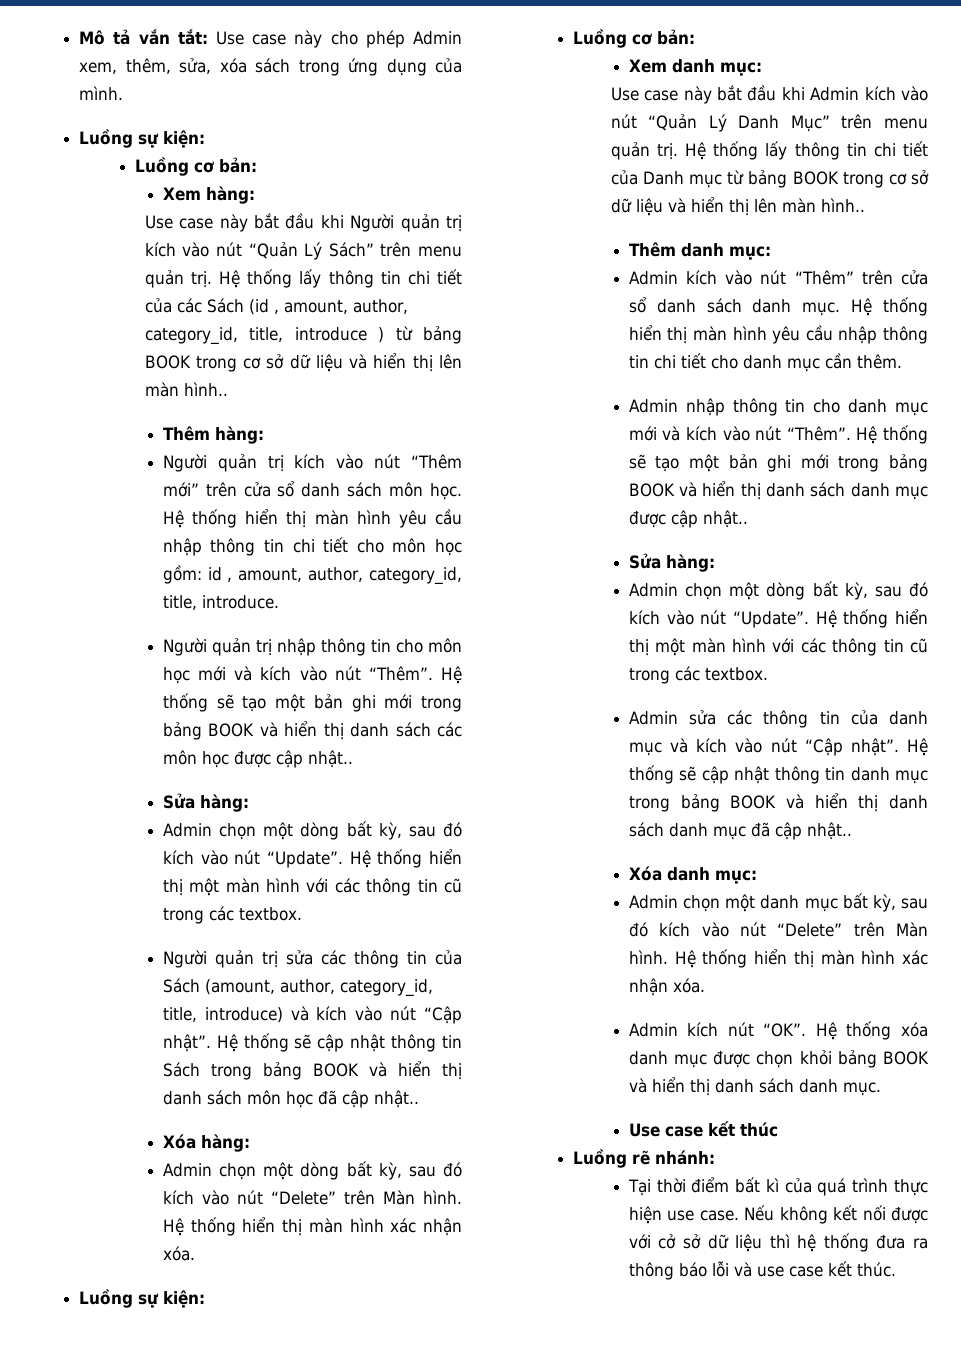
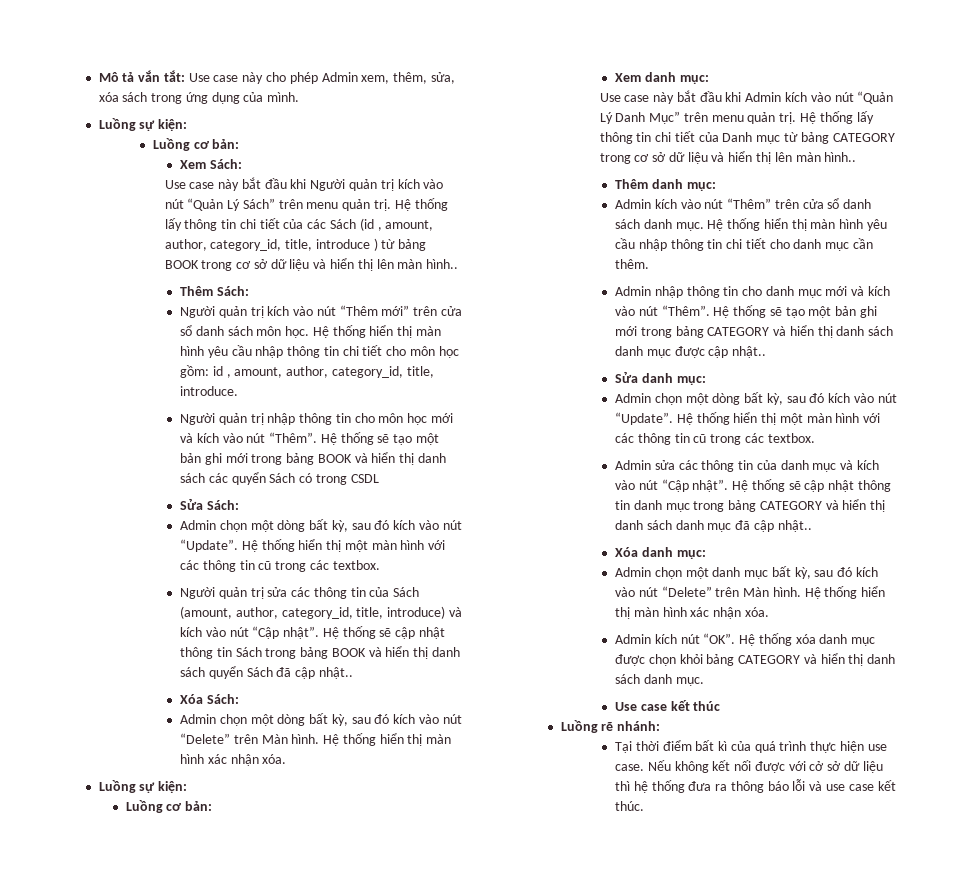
[205,186,255,204] hàng: -> [209,159,242,169] Sách:
[214,426,264,444] hàng: -> [216,286,249,296] Sách:
[162,750,353,768] [162,793,249,812] môn học được cập nhật.. // Sửa hàng: -> [231,472,379,485] [179,498,239,510] quyển Sách có trong CSDL // Sửa Sách:
[246,1090,419,1108] [162,1134,250,1152] môn học đã cập nhật.. // Xóa hàng: -> [208,666,353,679] [179,694,239,704] quyển Sách đã cập nhật.. // Xóa Sách:
[792,171,839,185] BOOK -> [832,133,895,142] CATEGORY
[628,483,675,497] BOOK -> [707,327,770,336] CATEGORY
[665,554,715,572] hàng: -> [641,373,706,385] danh mục:
[730,795,777,809] BOOK -> [759,501,822,510] CATEGORY
[883,1051,929,1065] BOOK -> [738,655,801,664] CATEGORY

